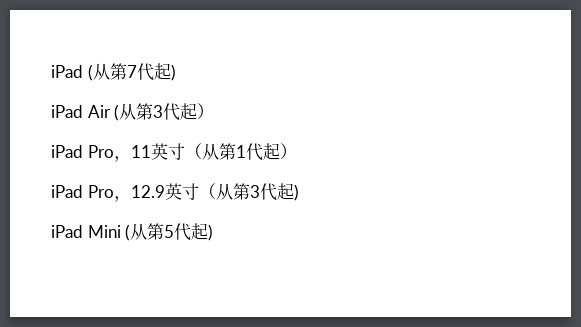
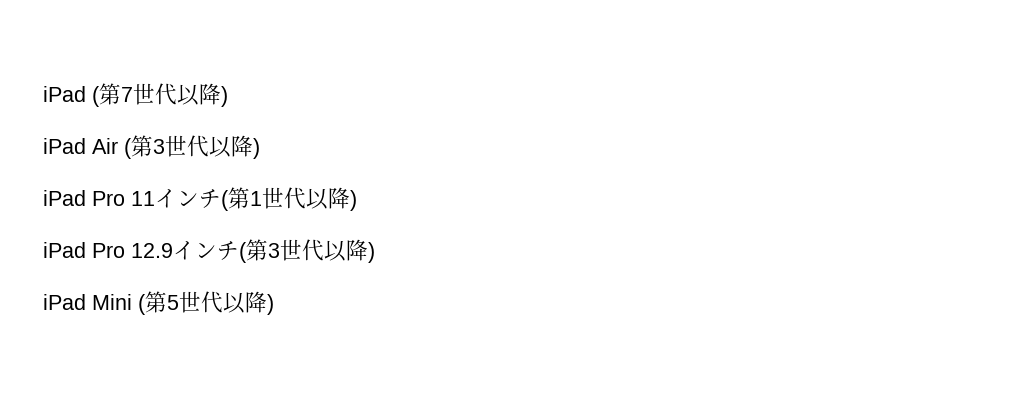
[92,63,171,81] 从第7代起 -> [99,83,221,106] 第7世代以降
[119,103,215,121] [51,143,297,162] [51,183,294,202] 从第3代起） // iPad Pro，11英寸（从第1代起） // iPad Pro，12.9英寸（从第3代起 -> [131,135,260,159] [43,187,357,211] [43,239,368,263] 第3世代以降) // iPad Pro 11インチ(第1世代以降) // iPad Pro 12.9インチ(第3世代以降
[130,223,209,241] 从第5代起 -> [145,291,267,314] 第5世代以降

